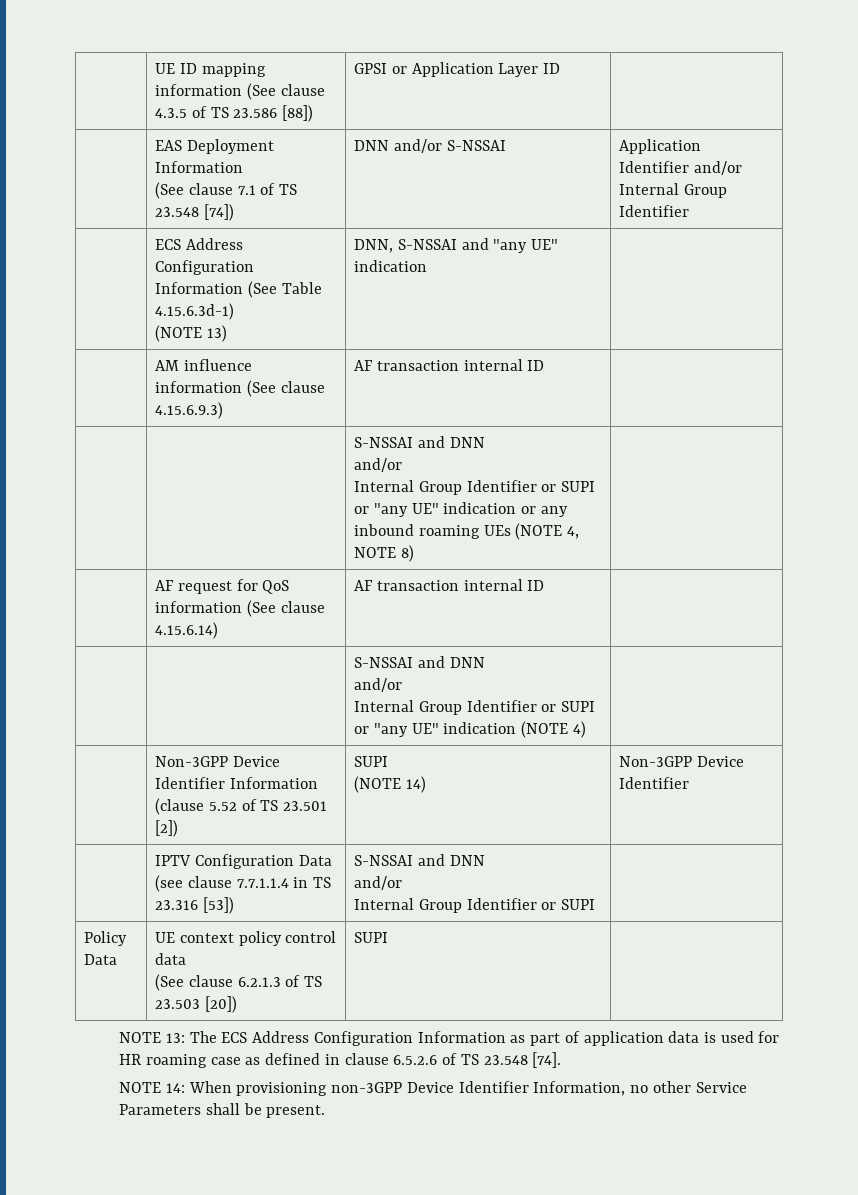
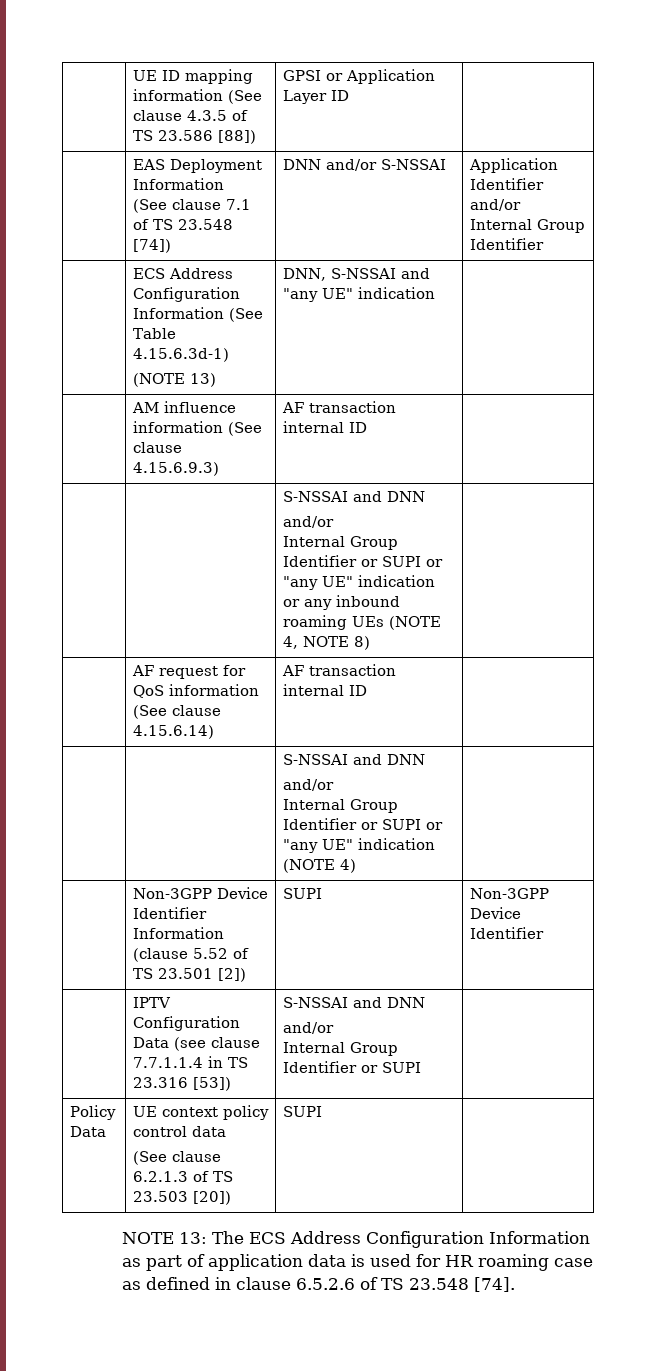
[354,776,426,793] // (NOTE 14) -> (322, 893) none
[119,1081,747,1096] [119,1103,326,1118] // NOTE 14: When provisioning non-3GPP Device Identifier Information, no other Service Parameters shall be present. -> (516, 1284) none

